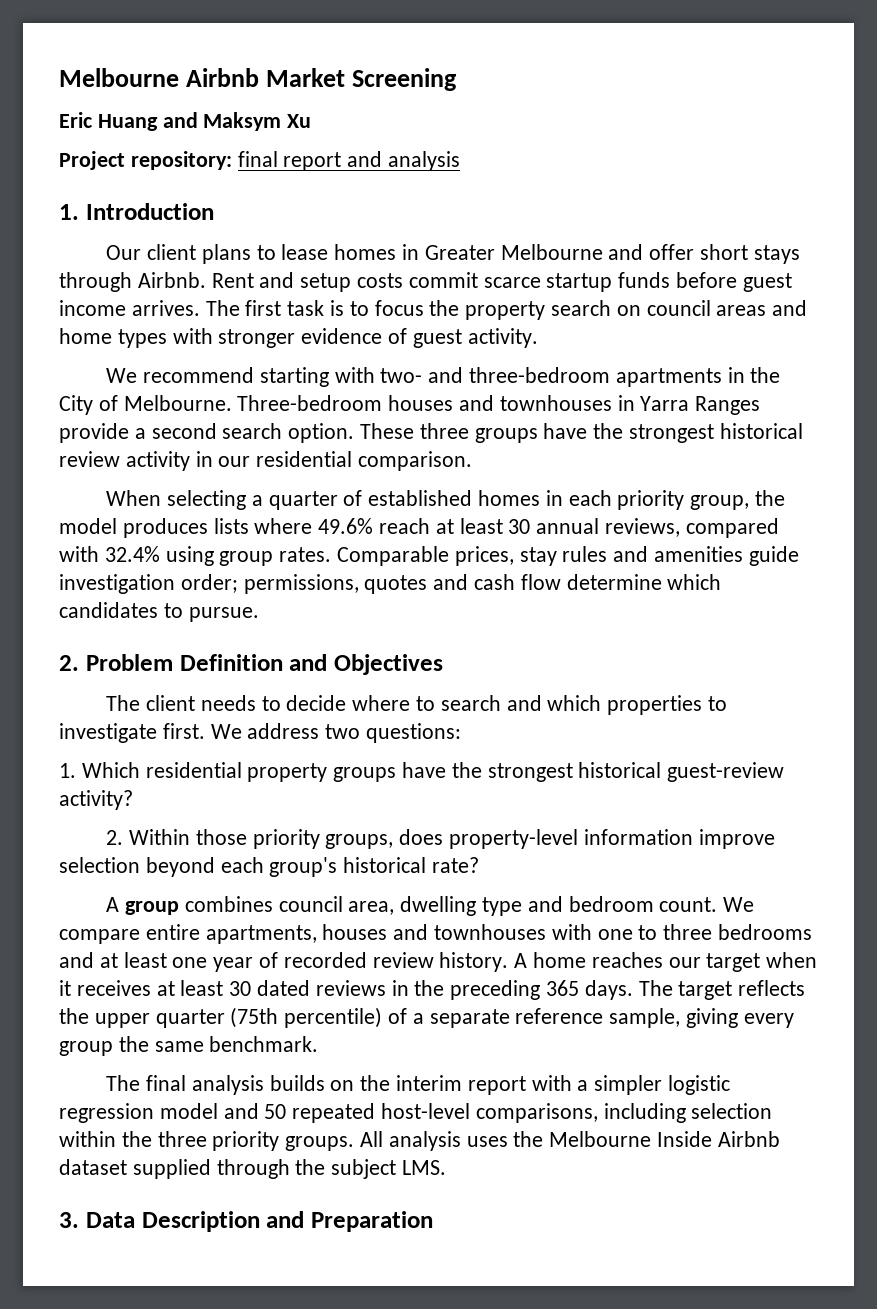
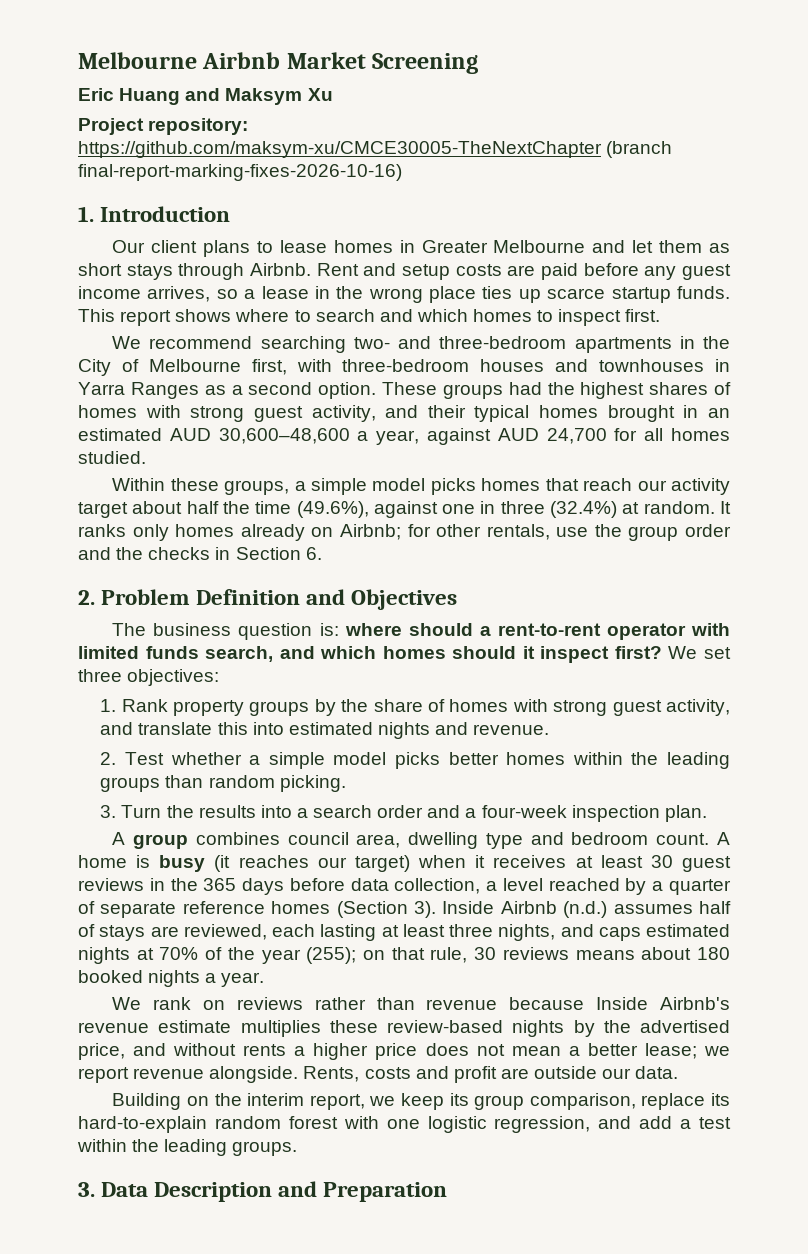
[237,151,461,171] final report and analysis -> [78,141,673,158] [78,164,402,181] https://github.com/maksym-xu/CMCE30005-TheNextChapter (branch final-report-marking-fixes-2026-10-16)
[649,244,695,260] offer -> [632,240,730,253] let them as
[408,272,792,292] [59,300,808,320] [59,328,538,348] commit scarce startup funds before guest income arrives. The first task is to focus the property search on council areas and home types with stronger evidence of guest activity. -> [507,263,731,280] [78,286,730,303] [78,309,661,326] are paid before any guest income arrives, so a lease in the wrong place ties up scarce startup funds. This report shows where to search and which homes to inspect first.
[259,367,375,387] starting with -> [260,336,346,353] searching
[123,395,383,411] Melbourne. Three-bedroom -> [148,359,470,375] Melbourne first, with three-bedroom
[59,423,129,443] provide -> [204,385,226,395] as
[222,423,283,439] search -> (313, 388) none
[419,423,803,443] [59,451,473,471] [106,490,785,510] [59,518,779,538] [59,546,799,566] [59,574,722,594] [59,602,259,622] three groups have the strongest historical review activity in our residential comparison. // When selecting a quarter of established homes in each priority group, the model produces lists where 49.6% reach at least 30 annual reviews, compared with 32.4% using group rates. Comparable prices, stay rules and amenities guide investigation order; permissions, quotes and cash flow determine which candidates to pursue. -> [442,382,731,399] [78,405,730,422] [78,428,730,445] [78,451,146,464] [112,478,730,495] [78,501,731,518] [78,524,731,541] [78,547,322,560] groups had the highest shares of homes with strong guest activity, and their typical homes brought in an estimated AUD 30,600–48,600 a year, against AUD 24,700 for all homes studied. // Within these groups, a simple model picks homes that reach our activity target about half the time (49.6%), against one in three (32.4%) at random. It ranks only homes already on Airbnb; for other rentals, use the group order and the checks in Section 6.
[145,695,727,715] [59,723,462,743] [59,762,785,782] [59,790,133,810] [106,829,775,849] [59,857,480,877] client needs to decide where to search and which properties to investigate first. We address two questions: // 1. Which residential property groups have the strongest historical guest-review activity? // 2. Within those priority groups, does property-level information improve selection beyond each group's historical rate? -> [153,623,730,640] [78,646,731,663] [78,669,220,686] [100,699,731,716] [100,722,550,739] [100,752,730,769] [100,775,346,792] [100,805,707,822] business question is: where should a rent-to-rent operator with limited funds search, and which homes should it inspect first? We set three objectives: // 1. Rank property groups by the share of homes with strong guest activity, and translate this into estimated nights and revenue. // 2. Test whether a simple model picks better homes within the leading groups than random picking. // 3. Turn the results into a search order and a four-week inspection plan.
[723,897,755,912] [59,924,813,944] [59,952,587,972] We compare entire apartments, houses and townhouses with one to three bedrooms and at least one year of recorded review history. A home -> [717,832,730,845] [78,855,231,872] A home is busy (it
[706,953,761,972] target -> [354,855,410,872] target)
[257,980,311,996] dated -> [682,856,731,872] guest
[450,980,806,1000] [59,1007,794,1028] [59,1036,319,1056] [106,1075,730,1095] [59,1103,773,1123] [59,1131,780,1151] [59,1159,447,1179] preceding 365 days. The target reflects the upper quarter (75th percentile) of a separate reference sample, giving every group the same benchmark. // The final analysis builds on the interim report with a simpler logistic regression model and 50 repeated host-level comparisons, including selection within the three priority groups. All analysis uses the Melbourne Inside Airbnb dataset supplied through the subject LMS. -> [203,878,731,895] [78,901,731,918] [78,924,730,941] [78,947,730,964] [78,970,265,987] [112,997,731,1010] [78,1020,730,1037] [78,1043,731,1060] [78,1066,679,1083] [112,1093,730,1110] [78,1116,731,1133] [77,1139,298,1156] 365 days before data collection, a level reached by a quarter of separate reference homes (Section 3). Inside Airbnb (n.d.) assumes half of stays are reviewed, each lasting at least three nights, and caps estimated nights at 70% of the year (255); on that rule, 30 reviews means about 180 booked nights a year. // We rank on reviews rather than revenue because Inside Airbnb's revenue estimate multiplies these review-based nights by the advertised price, and without rents a higher price does not mean a better lease; we report revenue alongside. Rents, costs and profit are outside our data. // Building on the interim report, we keep its group comparison, replace its hard-to-explain random forest with one logistic regression, and add a test within the leading groups.

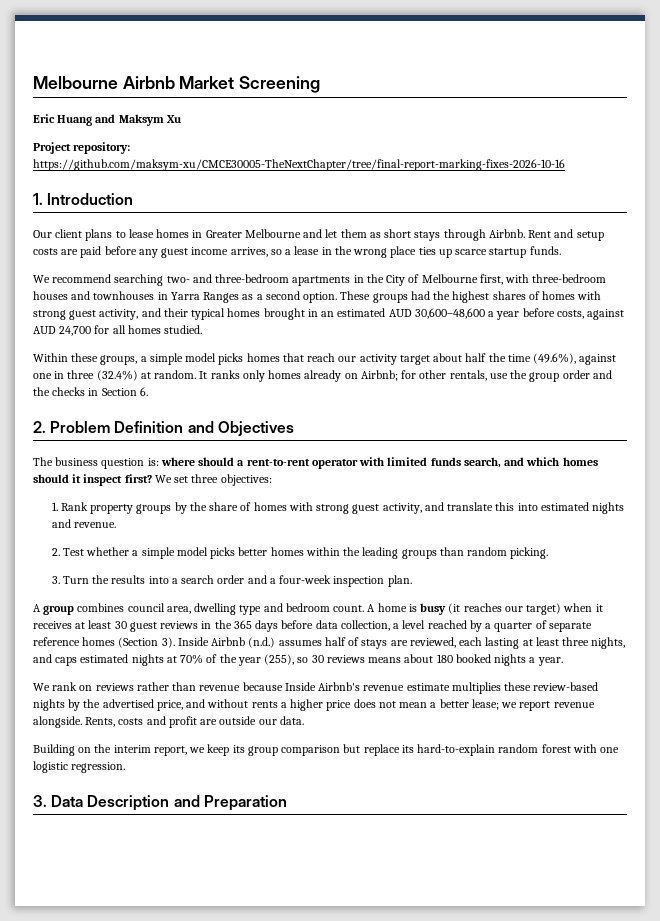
[78,141,673,158] [78,164,402,181] https://github.com/maksym-xu/CMCE30005-TheNextChapter (branch final-report-marking-fixes-2026-10-16) -> [33,159,565,171] https://github.com/maksym-xu/CMCE30005-TheNextChapter/tree/final-report-marking-fixes-2026-10-16
[78,309,661,326] This report shows where to search and which homes to inspect first. -> (561, 250) none
[376,430,420,445] year, -> [496,308,584,320] year before costs,
[306,947,468,964] (255); on that rule, -> [264,654,309,665] (255), so
[529,1093,636,1110] comparison, -> [281,744,361,756] comparison but
[494,1116,731,1133] [77,1139,298,1156] regression, and add a test within the leading groups. -> [71,762,126,773] regression.

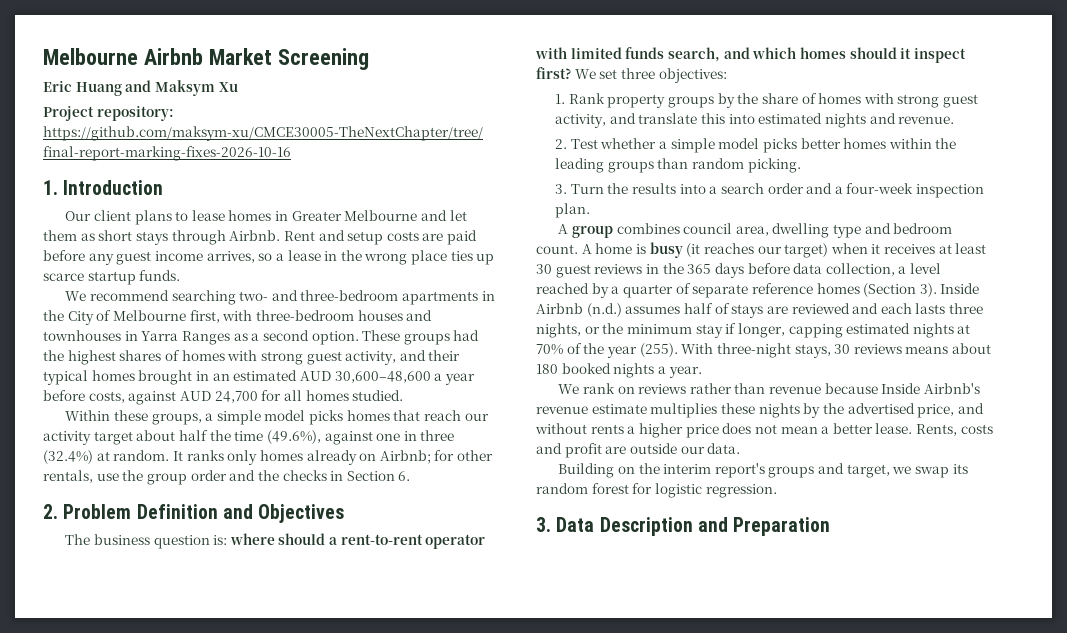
[409,637,626,649] [33,654,78,666] reviewed, each lasting at least three nights, and caps -> [791,303,984,314] [536,323,843,338] reviewed and each lasts three nights, or the minimum stay if longer, capping
[264,654,309,665] (255), so -> [639,343,831,358] (255). With three-night stays,
[533,682,599,691] review-based -> (755, 408) none
[471,699,595,711] [33,716,82,728] lease; we report revenue alongside. -> [875,423,913,434] lease.
[153,744,620,756] report, we keep its group comparison but replace its hard-to-explain random forest with one -> [714,463,968,478] [536,483,653,494] report's groups and target, we swap its random forest for

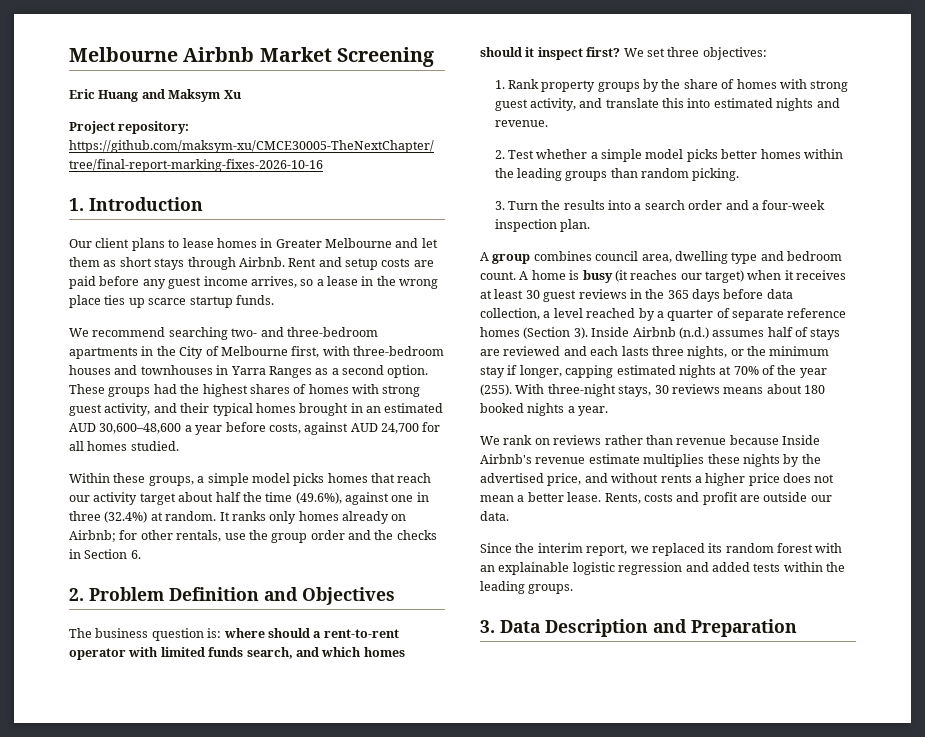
[558,463,968,478] [536,483,777,498] Building on the interim report's groups and target, we swap its random forest for logistic regression. -> [480,543,843,556] [480,562,845,575] [480,581,574,594] Since the interim report, we replaced its random forest with an explainable logistic regression and added tests within the leading groups.

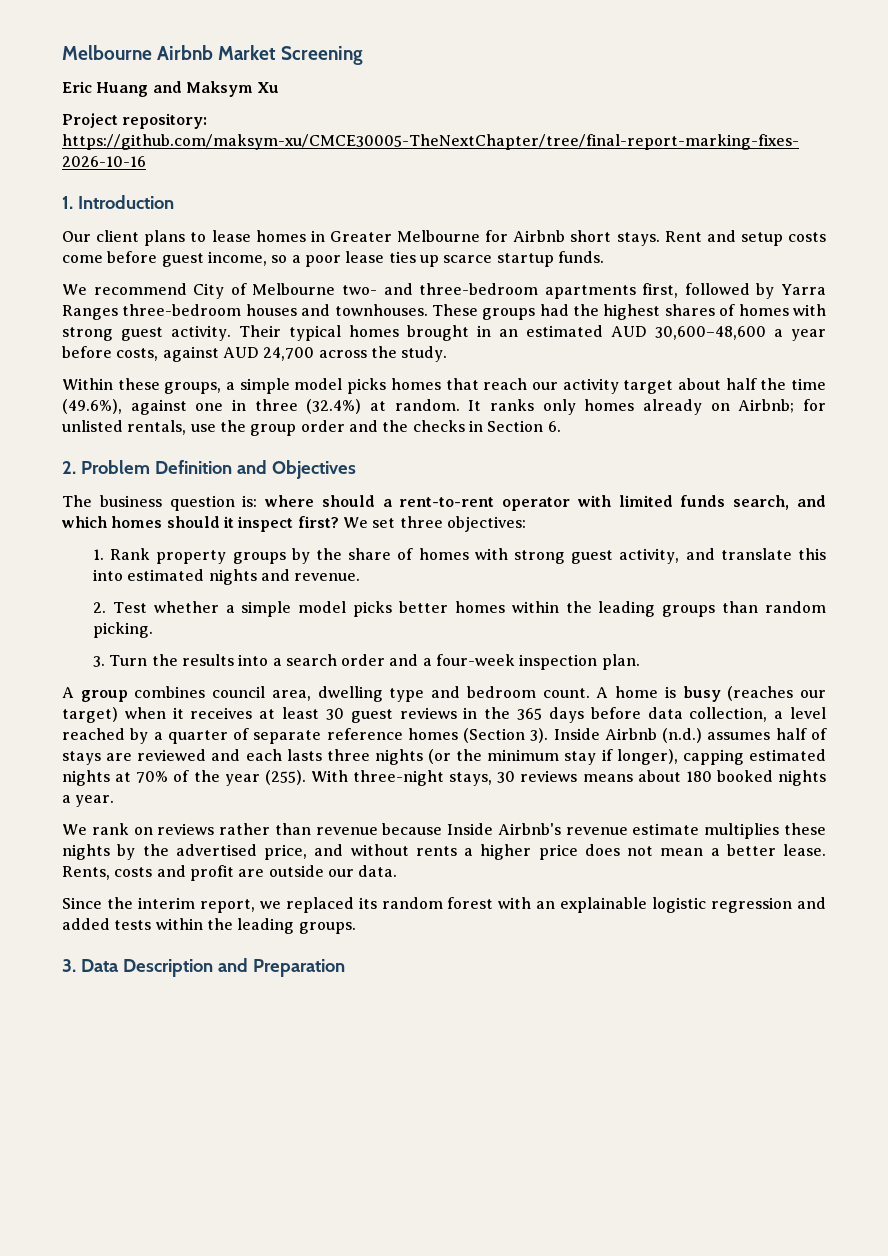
[395,238,438,248] [69,257,434,270] [69,276,439,289] [69,295,101,308] and let them as short stays through Airbnb. Rent and setup costs are paid before any guest income arrives, so a lease in the wrong place -> [485,230,826,246] [62,251,385,267] for Airbnb short stays. Rent and setup costs come before guest income, so a poor lease
[168,327,228,340] searching -> [193,283,336,299] City of Melbourne
[141,346,444,359] [69,365,429,378] in the City of Melbourne first, with three-bedroom houses and townhouses in Yarra Ranges as a second option. -> [642,283,827,299] [62,304,428,320] first, followed by Yarra Ranges three-bedroom houses and townhouses.
[104,403,210,416] activity, and their -> [171,325,281,341] activity. Their
[422,422,441,432] [69,441,179,451] for all homes studied. -> [318,346,448,362] across the study.
[140,530,173,540] other -> [62,420,123,432] unlisted
[614,270,678,282] (it reaches -> [727,686,794,701] (reaches
[687,346,744,359] nights, or -> [374,749,452,765] nights (or
[519,365,562,378] longer, -> [616,749,678,765] longer),

